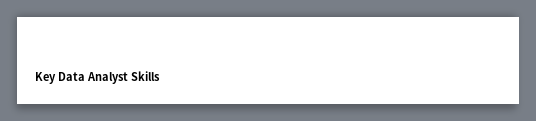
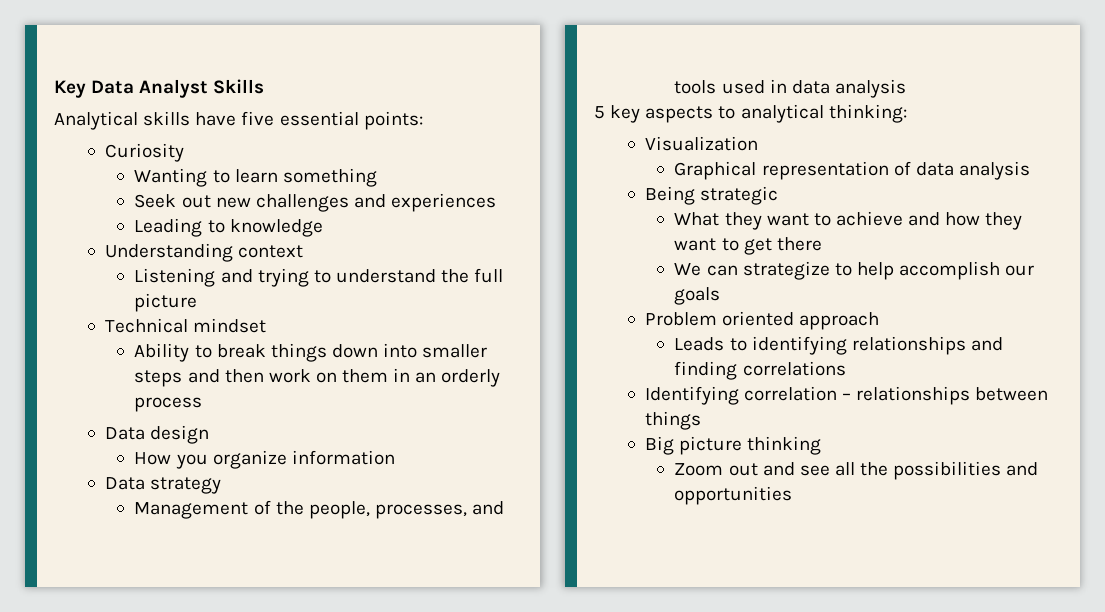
(160, 76) none -> [54,111,423,130] [104,143,184,162] [134,168,377,187] [134,193,497,212] [134,218,323,237] [104,243,303,262] [134,268,504,287] [134,293,198,312] [104,318,266,333] [134,343,488,362] [134,368,501,387] [134,397,203,412] [104,425,209,444] [134,450,395,469] [104,477,221,494] [134,500,505,519] [674,79,906,98] [594,104,907,123] [644,136,758,151] [674,161,1030,180] [644,186,778,205] [674,211,1023,230] [674,237,822,255] [674,261,1035,280] [674,287,721,305] [644,311,879,330] [674,336,1003,355] [674,361,846,380] [644,386,1049,405] [644,411,701,430] [644,436,821,455] [674,461,1039,480] [674,486,793,505] // Analytical skills have five essential points: // Curiosity // Wanting to learn something // Seek out new challenges and experiences // Leading to knowledge // Understanding context // Listening and trying to understand the full picture // Technical mindset // Ability to break things down into smaller steps and then work on them in an orderly process // Data design // How you organize information // Data strategy // Management of the people, processes, and tools used in data analysis // 5 key aspects to analytical thinking: // Visualization // Graphical representation of data analysis // Being strategic // What they want to achieve and how they want to get there // We can strategize to help accomplish our goals // Problem oriented approach // Leads to identifying relationships and finding correlations // Identifying correlation – relationships between things // Big picture thinking // Zoom out and see all the possibilities and opportunities

